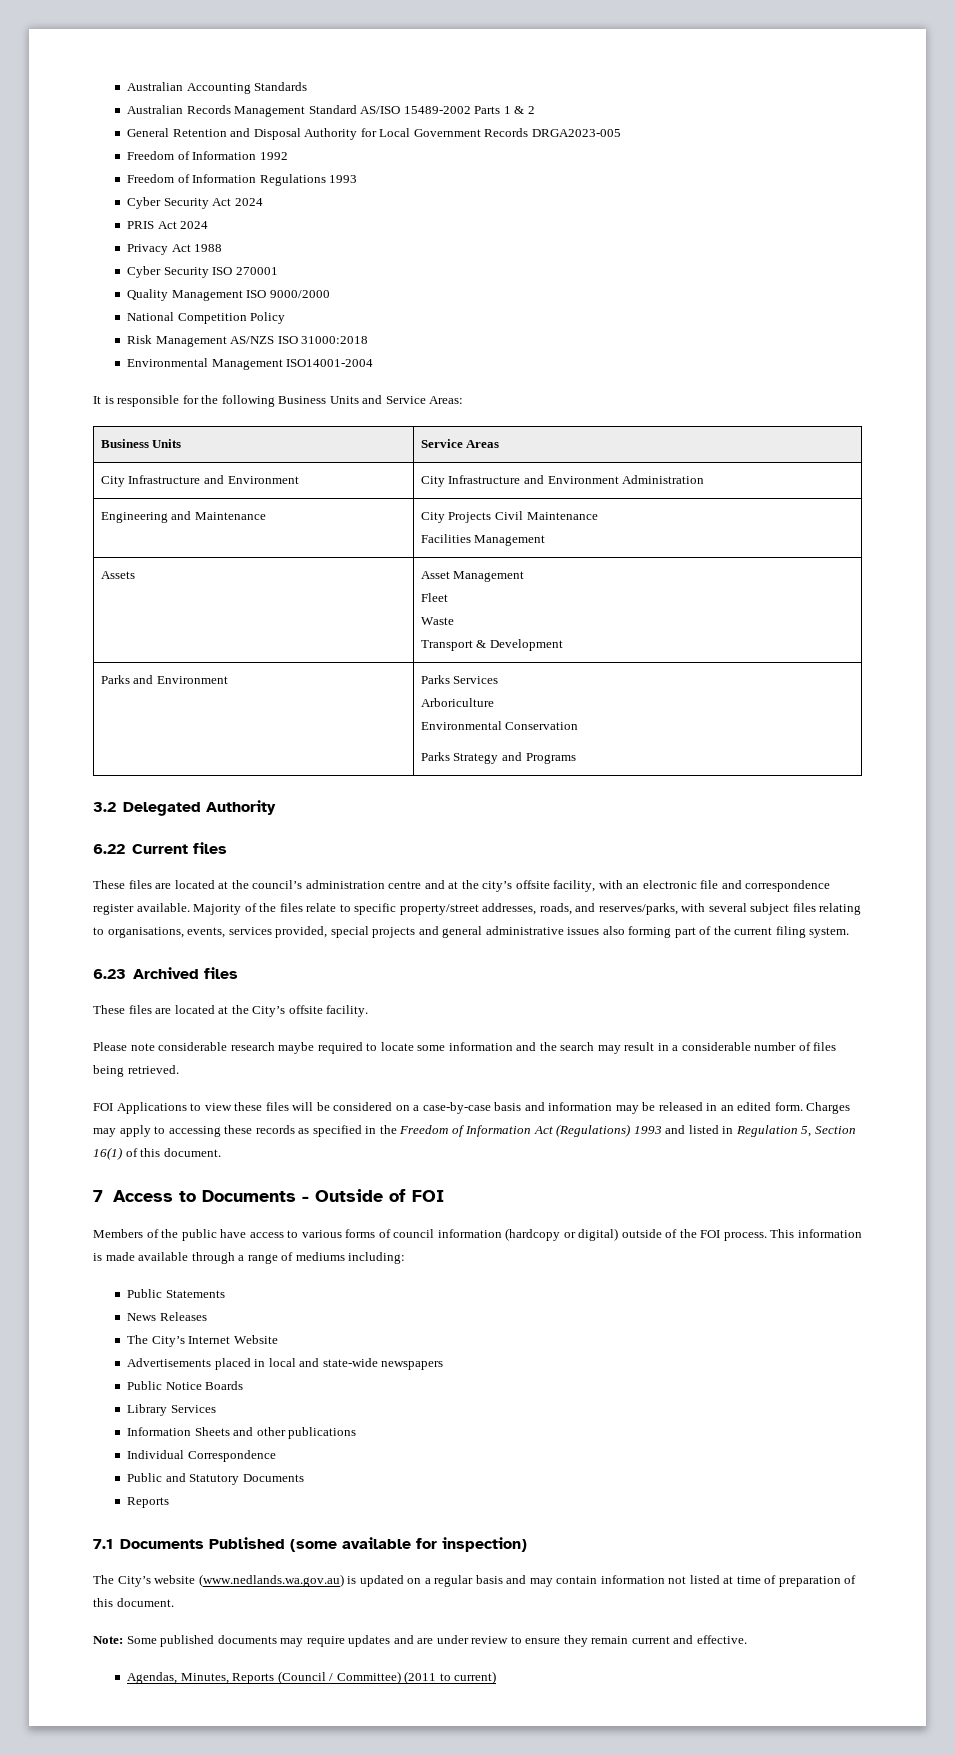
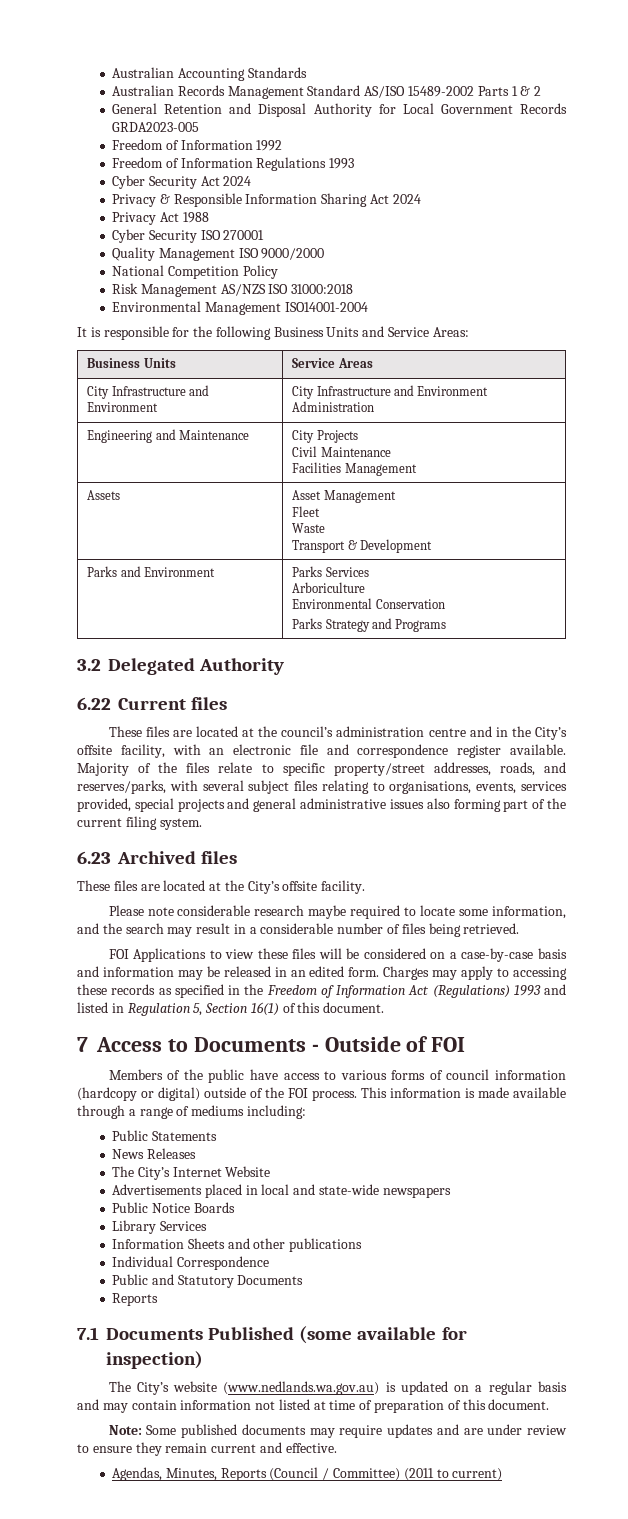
[531,129,621,137] DRGA2023-005 -> [112,122,200,132] GRDA2023-005
[127,221,155,229] PRIS -> [112,193,368,207] Privacy & Responsible Information Sharing
(492, 517) none -> (358, 436) //
[448,880,513,892] at the city’s -> [495,726,567,740] in the City’s
[448,1042,513,1051] information -> [492,906,567,919] information,

